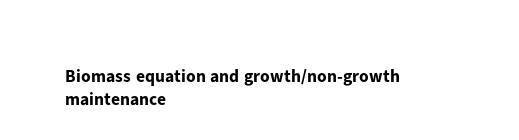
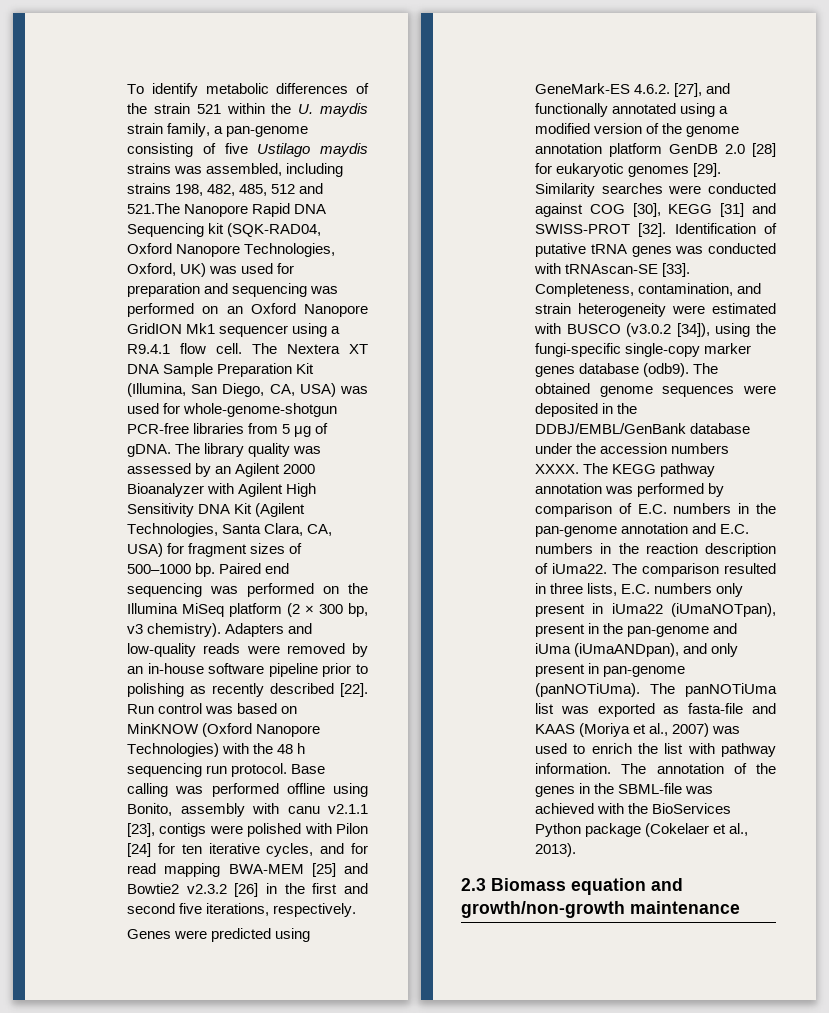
(65, 76) none -> [127,83,369,97] [127,103,368,117] [127,123,309,137] [127,143,368,157] [127,163,344,177] [127,183,324,196] [127,203,327,217] [127,223,322,237] [127,243,336,257] [127,263,295,277] [127,283,339,297] [127,303,368,317] [127,323,341,337] [127,343,368,354] [127,363,315,377] [127,383,369,397] [127,403,338,417] [127,423,329,437] [127,443,322,457] [127,463,316,477] [127,483,317,497] [127,503,306,517] [127,523,333,537] [127,543,303,557] [127,563,290,577] [127,583,368,597] [127,603,368,617] [127,623,313,637] [127,643,368,657] [127,663,368,677] [127,683,368,697] [127,703,298,714] [127,723,321,737] [127,743,306,757] [127,763,326,777] [127,783,368,797] [127,803,368,817] [127,823,368,837] [127,843,368,857] [127,863,368,877] [127,883,368,897] [127,903,357,917] [127,928,311,942] [535,83,731,97] [535,103,729,117] [535,123,740,137] [535,143,776,157] [535,163,722,177] [535,183,776,197] [535,203,776,217] [535,223,777,237] [535,243,776,257] [534,263,691,277] [535,283,762,297] [535,303,776,317] [534,323,776,337] [535,343,752,357] [535,363,719,377] [535,383,776,397] [535,403,638,417] [535,423,751,434] [535,443,730,454] [535,463,716,477] [535,483,725,497] [535,503,776,517] [535,523,750,537] [535,543,776,557] [535,563,776,577] [535,583,744,597] [535,603,776,617] [535,623,738,637] [535,643,739,657] [535,663,686,677] [535,683,777,697] [535,703,776,717] [535,723,741,737] [535,743,776,757] [535,763,776,774] [535,783,714,797] [535,803,732,814] [535,823,749,837] [535,843,577,857] [461,878,486,891] To identify metabolic differences of the strain 521 within the U. maydis strain family, a pan-genome consisting of five Ustilago maydis strains was assembled, including strains 198, 482, 485, 512 and 521.The Nanopore Rapid DNA Sequencing kit (SQK-RAD04, Oxford Nanopore Technologies, Oxford, UK) was used for preparation and sequencing was performed on an Oxford Nanopore GridION Mk1 sequencer using a R9.4.1 flow cell. The Nextera XT DNA Sample Preparation Kit (Illumina, San Diego, CA, USA) was used for whole-genome-shotgun PCR-free libraries from 5 μg of gDNA. The library quality was assessed by an Agilent 2000 Bioanalyzer with Agilent High Sensitivity DNA Kit (Agilent Technologies, Santa Clara, CA, USA) for fragment sizes of 500–1000 bp. Paired end sequencing was performed on the Illumina MiSeq platform (2 × 300 bp, v3 chemistry). Adapters and low-quality reads were removed by an in-house software pipeline prior to polishing as recently described [22]. Run control was based on MinKNOW (Oxford Nanopore Technologies) with the 48 h sequencing run protocol. Base calling was performed offline using Bonito, assembly with canu v2.1.1 [23], contigs were polished with Pilon [24] for ten iterative cycles, and for read mapping BWA-MEM [25] and Bowtie2 v2.3.2 [26] in the first and second five iterations, respectively. // Genes were predicted using GeneMark-ES 4.6.2. [27], and functionally annotated using a modified version of the genome annotation platform GenDB 2.0 [28] for eukaryotic genomes [29]. Similarity searches were conducted against COG [30], KEGG [31] and SWISS-PROT [32]. Identification of putative tRNA genes was conducted with tRNAscan-SE [33]. Completeness, contamination, and strain heterogeneity were estimated with BUSCO (v3.0.2 [34]), using the fungi-specific single-copy marker genes database (odb9). The obtained genome sequences were deposited in the DDBJ/EMBL/GenBank database under the accession numbers XXXX. The KEGG pathway annotation was performed by comparison of E.C. numbers in the pan-genome annotation and E.C. numbers in the reaction description of iUma22. The comparison resulted in three lists, E.C. numbers only present in iUma22 (iUmaNOTpan), present in the pan-genome and iUma (iUmaANDpan), and only present in pan-genome (panNOTiUma). The panNOTiUma list was exported as fasta-file and KAAS (Moriya et al., 2007) was used to enrich the list with pathway information. The annotation of the genes in the SBML-file was achieved with the BioServices Python package (Cokelaer et al., 2013). // 2.3

